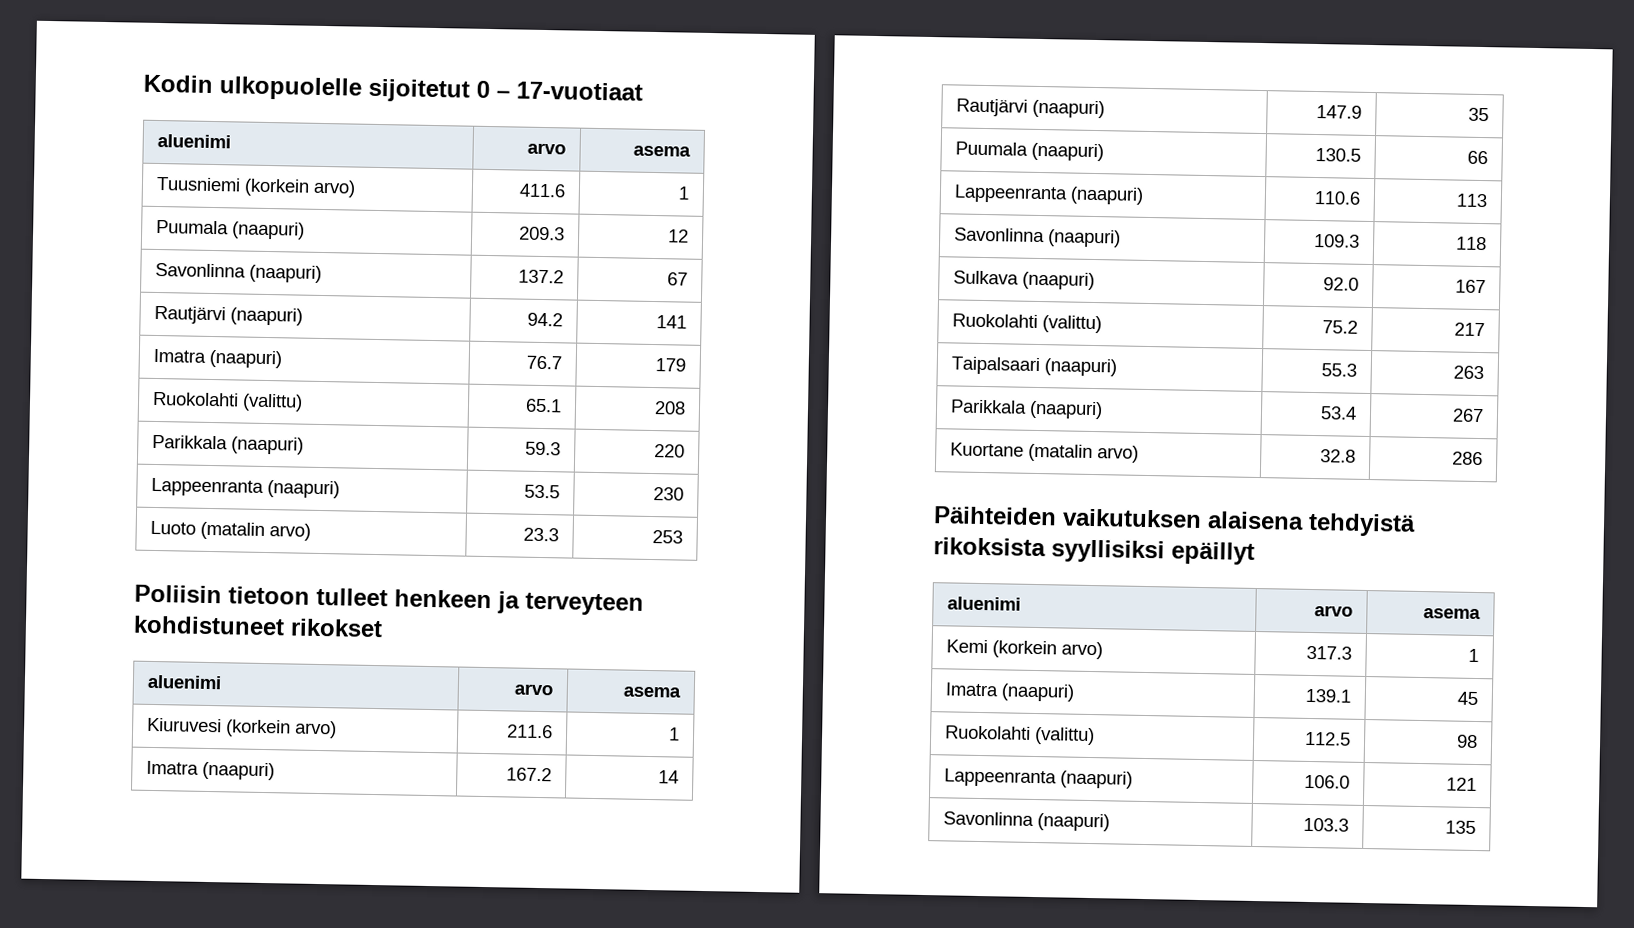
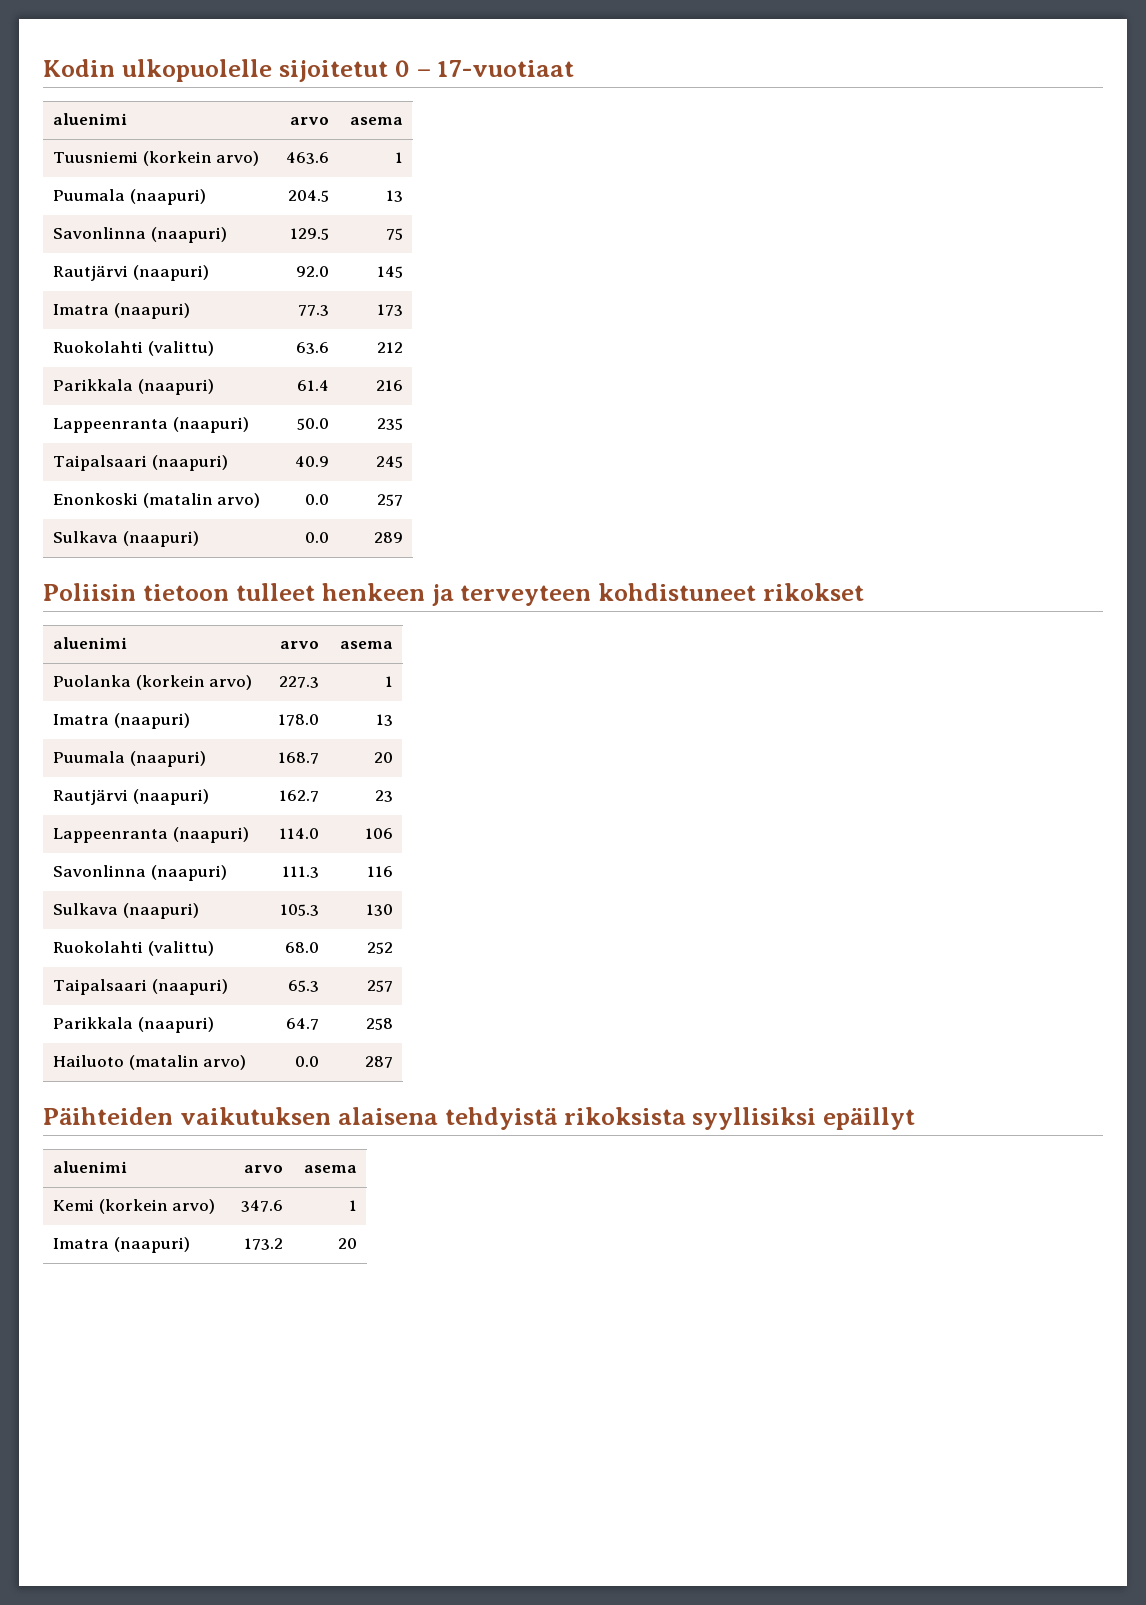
[519,183,567,198] 411.6 -> [285,152,329,164] 463.6
[519,226,566,241] [668,229,690,243] [154,262,322,283] [518,269,565,284] [667,272,689,286] [153,305,303,326] [527,312,564,327] [656,315,688,329] [152,348,282,369] [526,355,563,370] [655,358,687,372] [151,391,303,412] [525,398,563,413] [654,401,687,415] [151,434,304,455] [525,441,562,456] [654,444,686,458] [150,477,340,499] [524,484,561,499] [653,487,685,501] [149,520,311,541] [523,527,560,542] [652,530,684,544] 209.3 | 12 // Savonlinna (naapuri) | 137.2 | 67 // Rautjärvi (naapuri) | 94.2 | 141 // Imatra (naapuri) | 76.7 | 179 // Ruokolahti (valittu) | 65.1 | 208 // Parikkala (naapuri) | 59.3 | 220 // Lappeenranta (naapuri) | 53.5 | 230 // Luoto (matalin arvo) | 23.3 | 253 -> [287,190,329,202] [385,190,403,202] [53,227,227,243] [289,228,329,240] [385,228,403,240] [53,265,209,281] [295,266,329,277] [376,266,403,278] [53,303,190,319] [297,305,329,316] [376,304,403,316] [53,341,214,356] [295,342,329,354] [376,342,403,353] [53,379,214,395] [296,380,329,391] [375,380,403,391] [53,417,249,433] [296,418,329,430] [376,418,403,430] [53,455,228,471] [294,456,329,467] [375,456,403,468] [53,493,261,508] [304,494,329,505] [376,494,403,506] [53,531,199,547] [304,532,329,543] [373,532,403,543] 204.5 | 13 // Savonlinna (naapuri) | 129.5 | 75 // Rautjärvi (naapuri) | 92.0 | 145 // Imatra (naapuri) | 77.3 | 173 // Ruokolahti (valittu) | 63.6 | 212 // Parikkala (naapuri) | 61.4 | 216 // Lappeenranta (naapuri) | 50.0 | 235 // Taipalsaari (naapuri) | 40.9 | 245 // Enonkoski (matalin arvo) | 0.0 | 257 // Sulkava (naapuri) | 0.0 | 289
[146,717,337,739] [506,724,554,739] [668,727,681,741] [145,760,275,781] [506,767,553,782] [658,770,680,784] [955,98,1105,119] [1316,105,1363,119] [1468,107,1490,122] [954,141,1104,162] [1315,148,1362,162] [1467,150,1489,165] [953,184,1144,205] [1314,190,1362,205] [1456,193,1489,208] [953,227,1121,248] [1314,233,1361,248] [1455,236,1488,251] [952,270,1095,291] [1323,277,1360,291] [1455,279,1487,294] [951,313,1102,334] [1322,320,1359,334] [1454,322,1486,337] [950,356,1117,377] [1321,363,1358,377] [1453,365,1485,380] [949,399,1103,420] [1320,406,1358,420] [1452,408,1485,423] [949,442,1139,463] [1320,449,1357,463] [1452,451,1484,466] Kiuruvesi (korkein arvo) | 211.6 | 1 // Imatra (naapuri) | 167.2 | 14 // Rautjärvi (naapuri) | 147.9 | 35 // Puumala (naapuri) | 130.5 | 66 // Lappeenranta (naapuri) | 110.6 | 113 // Savonlinna (naapuri) | 109.3 | 118 // Sulkava (naapuri) | 92.0 | 167 // Ruokolahti (valittu) | 75.2 | 217 // Taipalsaari (naapuri) | 55.3 | 263 // Parikkala (naapuri) | 53.4 | 267 // Kuortane (matalin arvo) | 32.8 | 286 -> [53,675,253,690] [278,676,319,688] [384,676,393,687] [53,713,190,729] [277,714,319,726] [375,714,393,726] [53,751,206,767] [277,752,319,764] [373,752,393,763] [53,789,209,805] [278,790,319,802] [374,790,393,802] [53,827,249,843] [278,828,319,839] [364,828,393,839] [53,865,227,881] [281,866,319,878] [366,866,393,877] [53,903,199,919] [279,904,319,916] [365,904,393,916] [53,941,214,956] [284,942,319,953] [366,942,393,954] [53,979,228,995] [287,980,319,992] [366,980,393,992] [53,1017,214,1033] [285,1018,319,1030] [365,1018,393,1030] [53,1055,247,1070] [294,1056,319,1067] [364,1056,393,1068] Puolanka (korkein arvo) | 227.3 | 1 // Imatra (naapuri) | 178.0 | 13 // Puumala (naapuri) | 168.7 | 20 // Rautjärvi (naapuri) | 162.7 | 23 // Lappeenranta (naapuri) | 114.0 | 106 // Savonlinna (naapuri) | 111.3 | 116 // Sulkava (naapuri) | 105.3 | 130 // Ruokolahti (valittu) | 68.0 | 252 // Taipalsaari (naapuri) | 65.3 | 257 // Parikkala (naapuri) | 64.7 | 258 // Hailuoto (matalin arvo) | 0.0 | 287
[1306,645,1353,660] [1468,648,1480,663] [944,682,1075,702] [1305,688,1352,703] [1457,691,1479,706] [944,725,1095,746] [1304,731,1352,746] [1456,734,1479,749] [943,768,1133,789] [1304,774,1351,789] [1446,777,1478,792] [942,811,1110,832] [1303,817,1350,832] [1445,820,1477,835] 317.3 | 1 // Imatra (naapuri) | 139.1 | 45 // Ruokolahti (valittu) | 112.5 | 98 // Lappeenranta (naapuri) | 106.0 | 121 // Savonlinna (naapuri) | 103.3 | 135 -> [240,1200,283,1212] [348,1200,357,1211] [53,1237,190,1253] [243,1238,283,1250] [337,1238,357,1249] 347.6 | 1 // Imatra (naapuri) | 173.2 | 20

